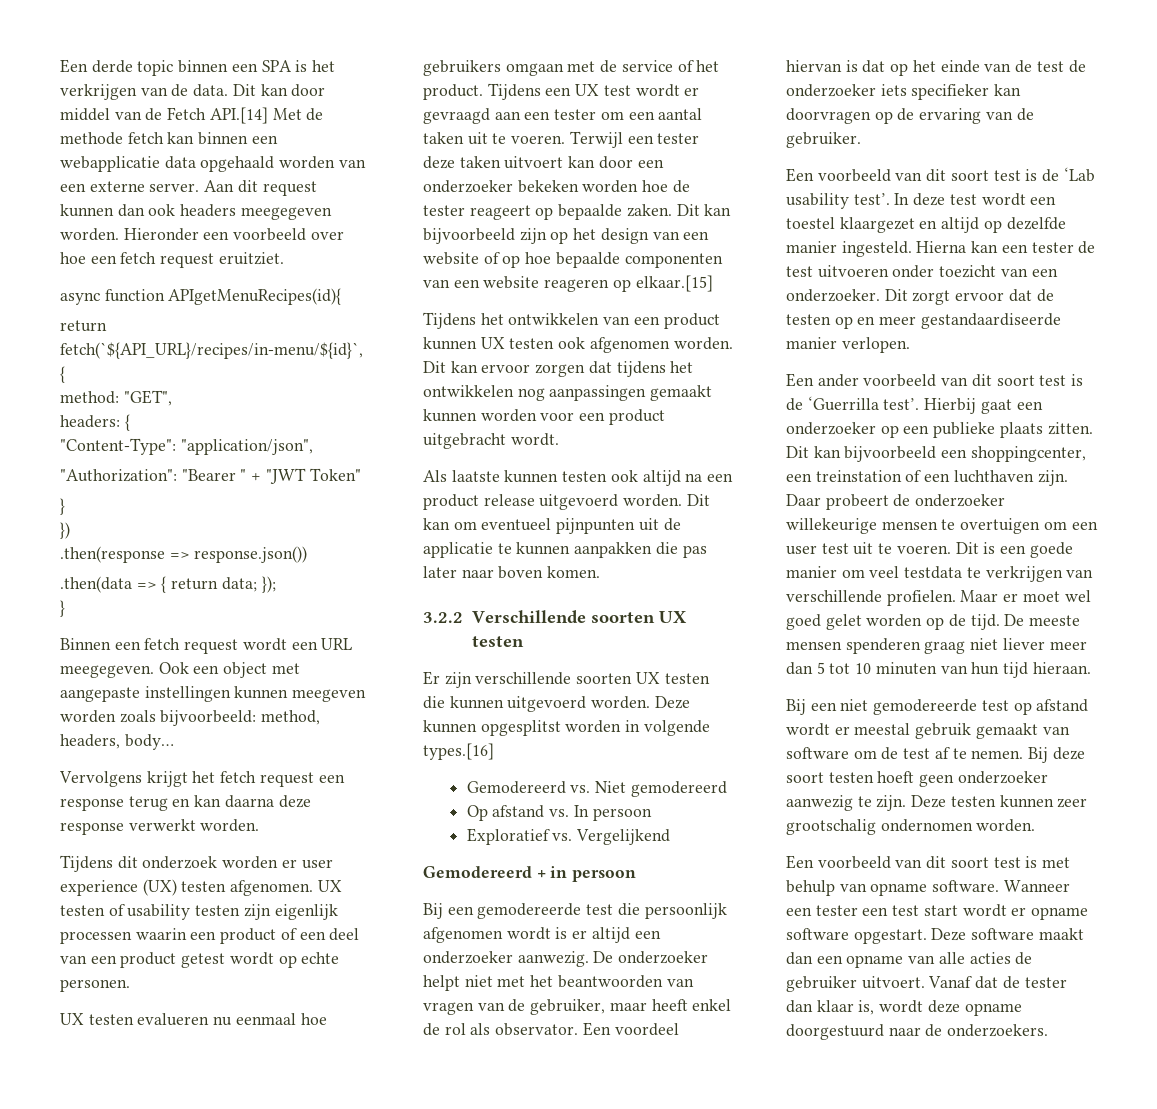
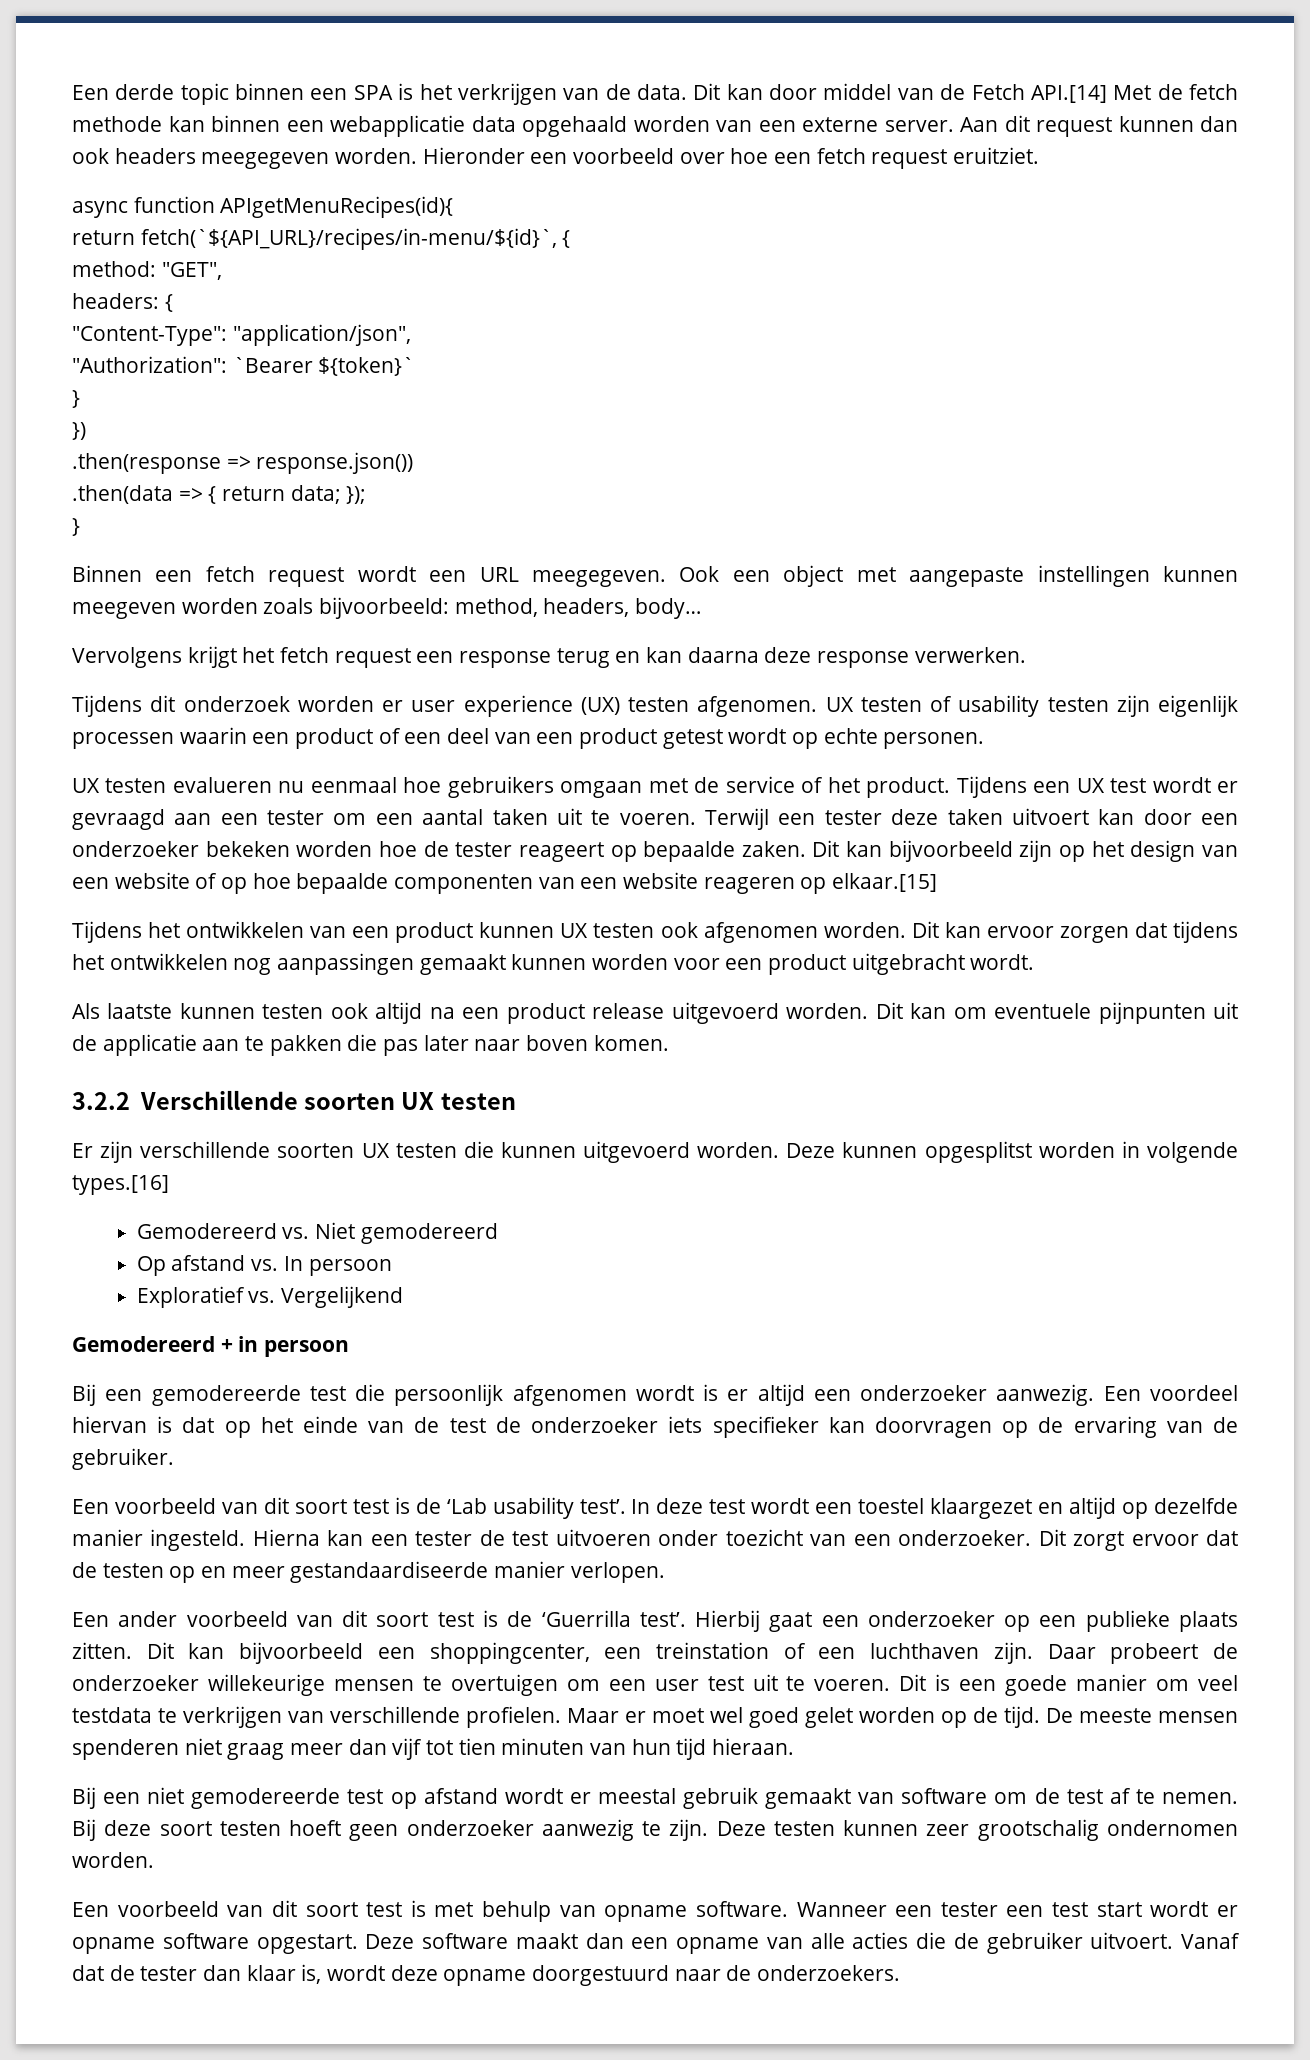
[60,132,164,145] methode fetch -> [1189,84,1238,100] [72,116,162,132] fetch methode
[181,468,361,484] "Bearer " + "JWT Token" -> [232,357,415,376] `Bearer ${token}`
[128,819,260,832] verwerkt worden. -> [914,647,1026,663] verwerken.
[481,518,552,531] eventueel -> [994,1003,1092,1019] eventuele
[497,542,653,558] te kunnen aanpakken -> [202,1035,342,1056] aan te pakken
[593,951,709,964] [423,975,694,991] [423,999,732,1015] [423,1023,579,1036] De onderzoeker helpt niet met het beantwoorden van vragen van de gebruiker, maar heeft enkel de rol als observator. -> (1095, 1395) none
[924,638,1087,654] [786,662,872,675] graag niet liever meer dan 5 tot 10 -> [184,1738,496,1760] niet graag meer dan vijf tot tien
(1011, 958) none -> [916,1932,946,1949] die

